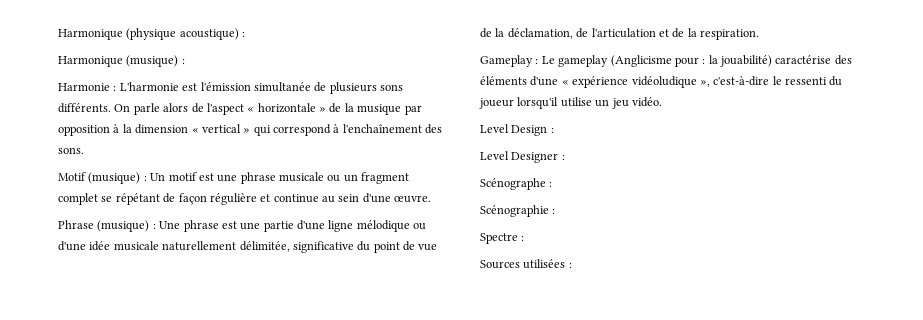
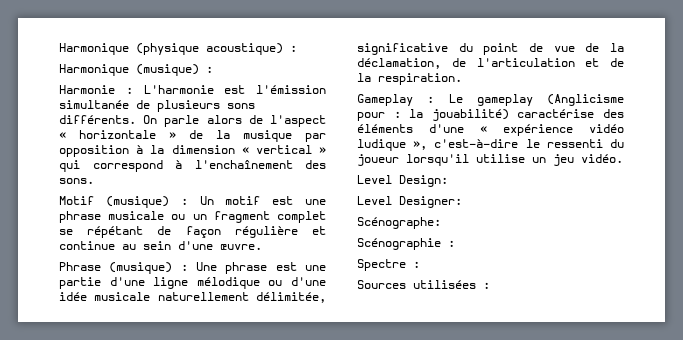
[631,76,697,88] vidéoludique -> [589,124,624,133] [357,139,406,151] vidéo ludique
[511,125,554,136] [480,151,565,163] [480,178,553,190] Design : // Level Designer : // Scénographe : -> [399,175,448,187] [357,196,462,208] [357,217,441,229] Design: // Level Designer: // Scénographe:

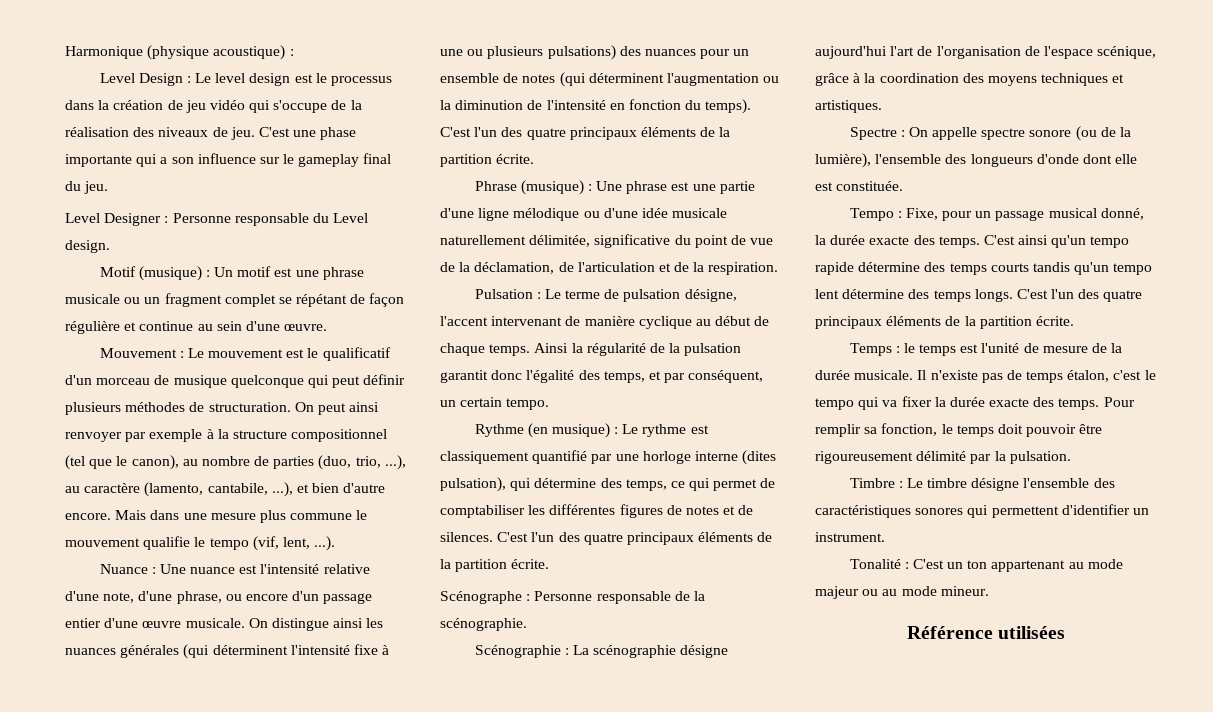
[59,64,213,76] [59,85,326,94] [59,100,255,112] [59,115,326,127] [59,130,326,142] [59,145,326,157] [59,160,326,172] [59,178,94,184] Harmonique (musique) : // Harmonie : L'harmonie est l'émission simultanée de plusieurs sons différents. On parle alors de l'aspect « horizontale » de la musique par opposition à la dimension « vertical » qui correspond à l'enchaînement des sons. -> [99,73,392,86] [65,100,362,113] [65,127,357,140] [65,153,392,167] [65,181,109,194] [65,213,369,226] [65,240,110,253] Level Design : Le level design est le processus dans la création de jeu vidéo qui s'occupe de la réalisation des niveaux de jeu. C'est une phase importante qui a son influence sur le gameplay final du jeu. // Level Designer : Personne responsable du Level design.
(262, 247) none -> [99,347,391,361] [65,374,406,388] [65,402,380,415] [65,429,388,442] [65,455,406,470] [65,482,386,497] [65,510,368,523] [65,536,336,551] [99,564,370,574] [65,591,373,604] [65,618,384,631] [65,644,390,659] [440,45,750,60] [440,72,780,87] [440,99,752,114] [440,127,731,140] [440,154,535,167] // Mouvement : Le mouvement est le qualificatif d'un morceau de musique quelconque qui peut définir plusieurs méthodes de structuration. On peut ainsi renvoyer par exemple à la structure compositionnel (tel que le canon), au nombre de parties (duo, trio, ...), au caractère (lamento, cantabile, ...), et bien d'autre encore. Mais dans une mesure plus commune le mouvement qualifie le tempo (vif, lent, ...). // Nuance : Une nuance est l'intensité relative d'une note, d'une phrase, ou encore d'un passage entier d'une œuvre musicale. On distingue ainsi les nuances générales (qui déterminent l'intensité fixe à une ou plusieurs pulsations) des nuances pour un ensemble de notes (qui déterminent l'augmentation ou la diminution de l'intensité en fonction du temps). C'est l'un des quatre principaux éléments de la partition écrite.
[357,94,624,106] [357,109,624,121] [357,124,624,136] [357,139,624,151] [357,154,623,166] [357,175,448,187] [357,196,462,208] [357,217,441,229] [357,238,455,250] [357,259,420,271] [357,280,490,289] Gameplay : Le gameplay (Anglicisme pour : la jouabilité) caractérise des éléments d'une « expérience vidéo ludique », c'est-à-dire le ressenti du joueur lorsqu'il utilise un jeu vidéo. // Level Design: // Level Designer: // Scénographe: // Scénographie : // Spectre : // Sources utilisées : -> [474,289,737,302] [440,316,770,329] [440,343,742,356] [440,370,764,383] [440,397,550,410] [474,423,709,438] [440,450,777,465] [440,477,776,492] [440,504,754,518] [440,532,773,545] [440,559,550,572] [440,591,705,604] [440,618,527,631] [474,645,729,658] [815,46,1157,59] [815,73,1125,86] [815,100,882,113] [849,126,1131,141] [815,153,1138,168] [815,181,904,191] [849,208,1144,221] [815,235,1130,248] [815,262,1153,275] [815,289,1143,302] [815,316,1074,329] [849,343,1123,356] [815,370,1156,383] [815,396,1135,410] [815,423,1103,437] [815,451,1071,464] [849,478,1115,491] [815,504,1149,518] [815,532,885,542] [849,559,1123,572] [815,586,989,599] [906,626,1066,639] Pulsation : Le terme de pulsation désigne, l'accent intervenant de manière cyclique au début de chaque temps. Ainsi la régularité de la pulsation garantit donc l'égalité des temps, et par conséquent, un certain tempo. // Rythme (en musique) : Le rythme est classiquement quantifié par une horloge interne (dites pulsation), qui détermine des temps, ce qui permet de comptabiliser les différentes figures de notes et de silences. C'est l'un des quatre principaux éléments de la partition écrite. // Scénographe : Personne responsable de la scénographie. // Scénographie : La scénographie désigne aujourd'hui l'art de l'organisation de l'espace scénique, grâce à la coordination des moyens techniques et artistiques. // Spectre : On appelle spectre sonore (ou de la lumière), l'ensemble des longueurs d'onde dont elle est constituée. // Tempo : Fixe, pour un passage musical donné, la durée exacte des temps. C'est ainsi qu'un tempo rapide détermine des temps courts tandis qu'un tempo lent détermine des temps longs. C'est l'un des quatre principaux éléments de la partition écrite. // Temps : le temps est l'unité de mesure de la durée musicale. Il n'existe pas de temps étalon, c'est le tempo qui va fixer la durée exacte des temps. Pour remplir sa fonction, le temps doit pouvoir être rigoureusement délimité par la pulsation. // Timbre : Le timbre désigne l'ensemble des caractéristiques sonores qui permettent d'identifier un instrument. // Tonalité : C'est un ton appartenant au mode majeur ou au mode mineur. // Référence utilisées

